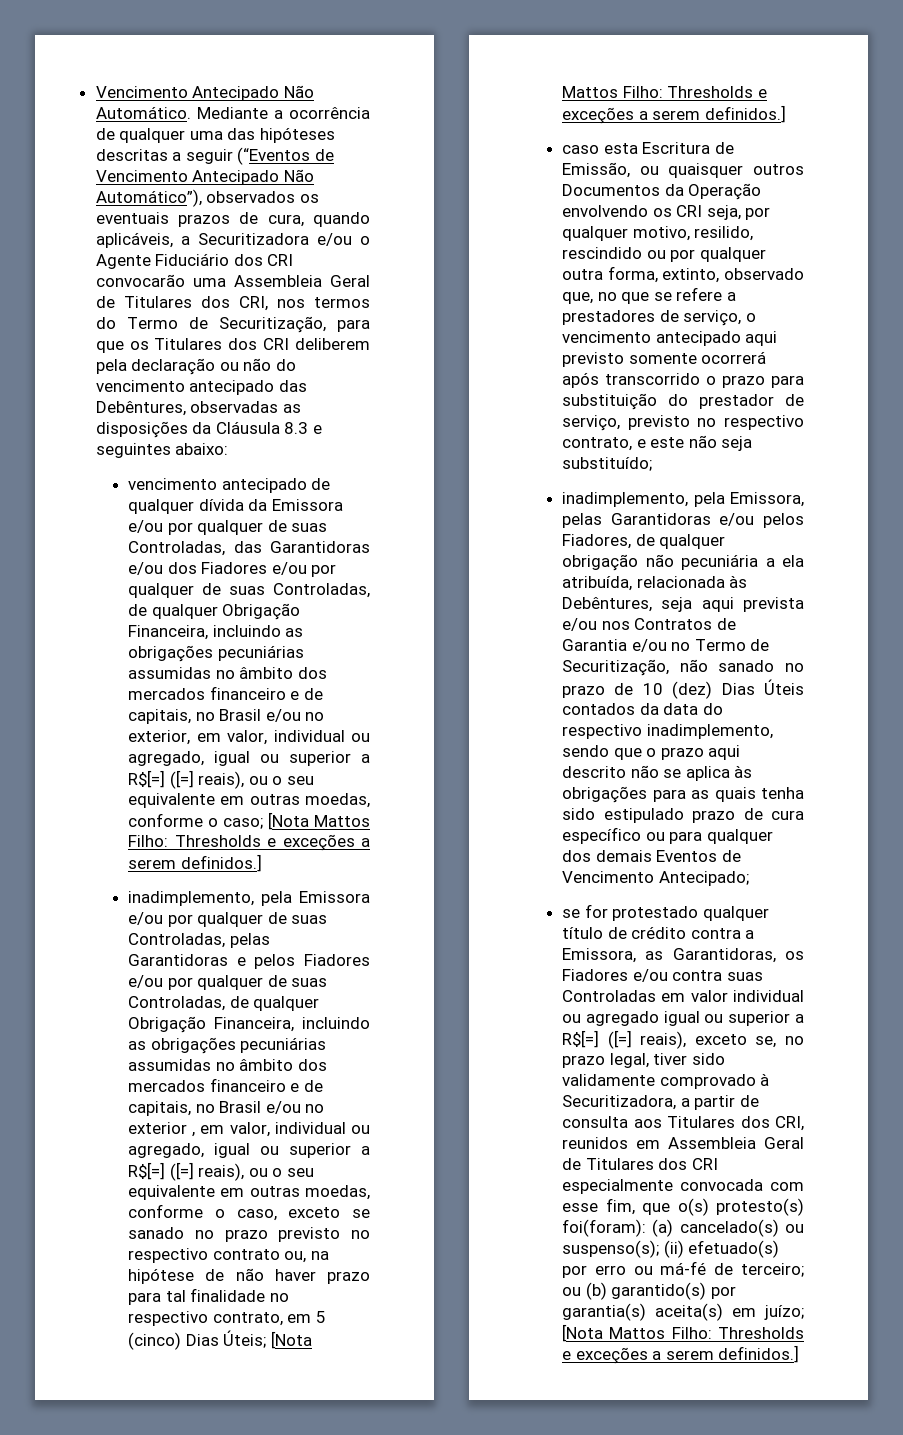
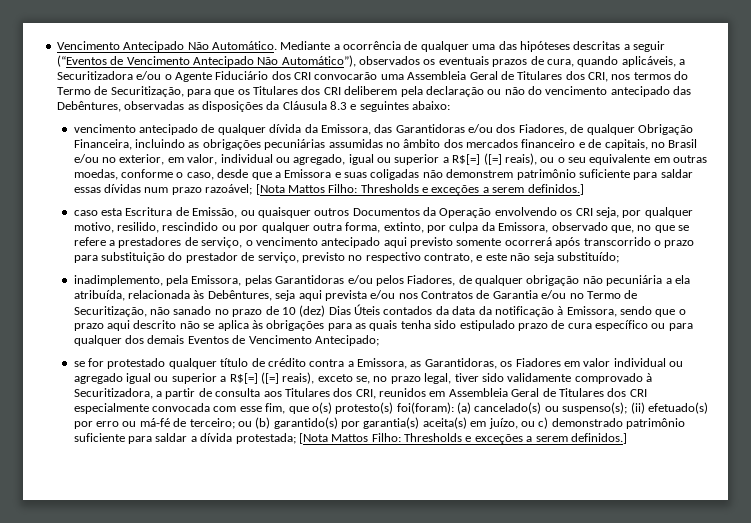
[271,499,343,511] [128,520,328,535] [128,541,370,556] [128,562,337,577] [128,583,370,598] Emissora e/ou por qualquer de suas Controladas, das Garantidoras e/ou dos Fiadores e/ou por qualquer de suas Controladas, -> [320,124,567,135] Emissora, das Garantidoras e/ou dos Fiadores,
[223,812,370,830] [128,834,370,851] [128,854,262,872] [128,891,370,906] [128,912,328,927] [128,933,270,948] [128,954,370,969] [128,975,328,990] [128,996,320,1011] [128,1016,370,1033] [128,1037,327,1054] [128,1059,327,1071] [128,1078,323,1092] [128,1101,325,1116] [128,1122,370,1137] [128,1143,370,1158] [128,1162,315,1181] [128,1185,370,1200] [128,1204,370,1221] [128,1227,370,1242] [128,1248,329,1263] [128,1268,370,1284] [128,1288,289,1305] [128,1311,326,1326] [128,1330,267,1350] caso; [Nota Mattos Filho: Thresholds e exceções a serem definidos.] // inadimplemento, pela Emissora e/ou por qualquer de suas Controladas, pelas Garantidoras e pelos Fiadores e/ou por qualquer de suas Controladas, de qualquer Obrigação Financeira, incluindo as obrigações pecuniárias assumidas no âmbito dos mercados financeiro e de capitais, no Brasil e/ou no exterior , em valor, individual ou agregado, igual ou superior a R$[=] ([=] reais), ou o seu equivalente em outras moedas, conforme o caso, exceto se sanado no prazo previsto no respectivo contrato ou, na hipótese de não haver prazo para tal finalidade no respectivo contrato, em 5 (cinco) Dias Úteis; -> [186,169,693,180] [73,184,253,195] caso, desde que a Emissora e suas coligadas não demonstrem patrimônio suficiente para saldar essas dívidas num prazo razoável;
(720, 275) none -> [427,222,549,233] por culpa da Emissora,
[702,703,723,715] [562,724,773,739] do respectivo inadimplemento, -> [478,306,617,317] da notificação à Emissora,
[632,969,763,982] [562,990,657,1002] e/ou contra suas Controladas -> (561, 362) none
[764,1305,804,1320] juízo; -> [488,417,686,429] [73,433,296,444] juízo, ou c) demonstrado patrimônio suficiente para saldar a dívida protestada;

